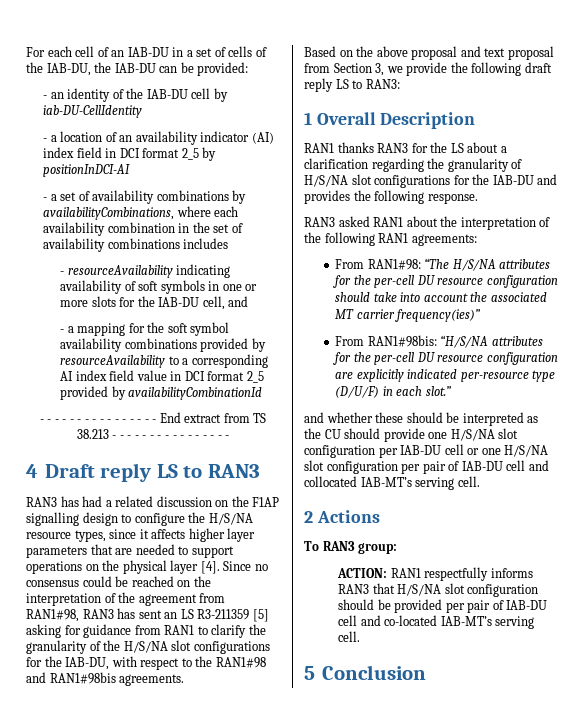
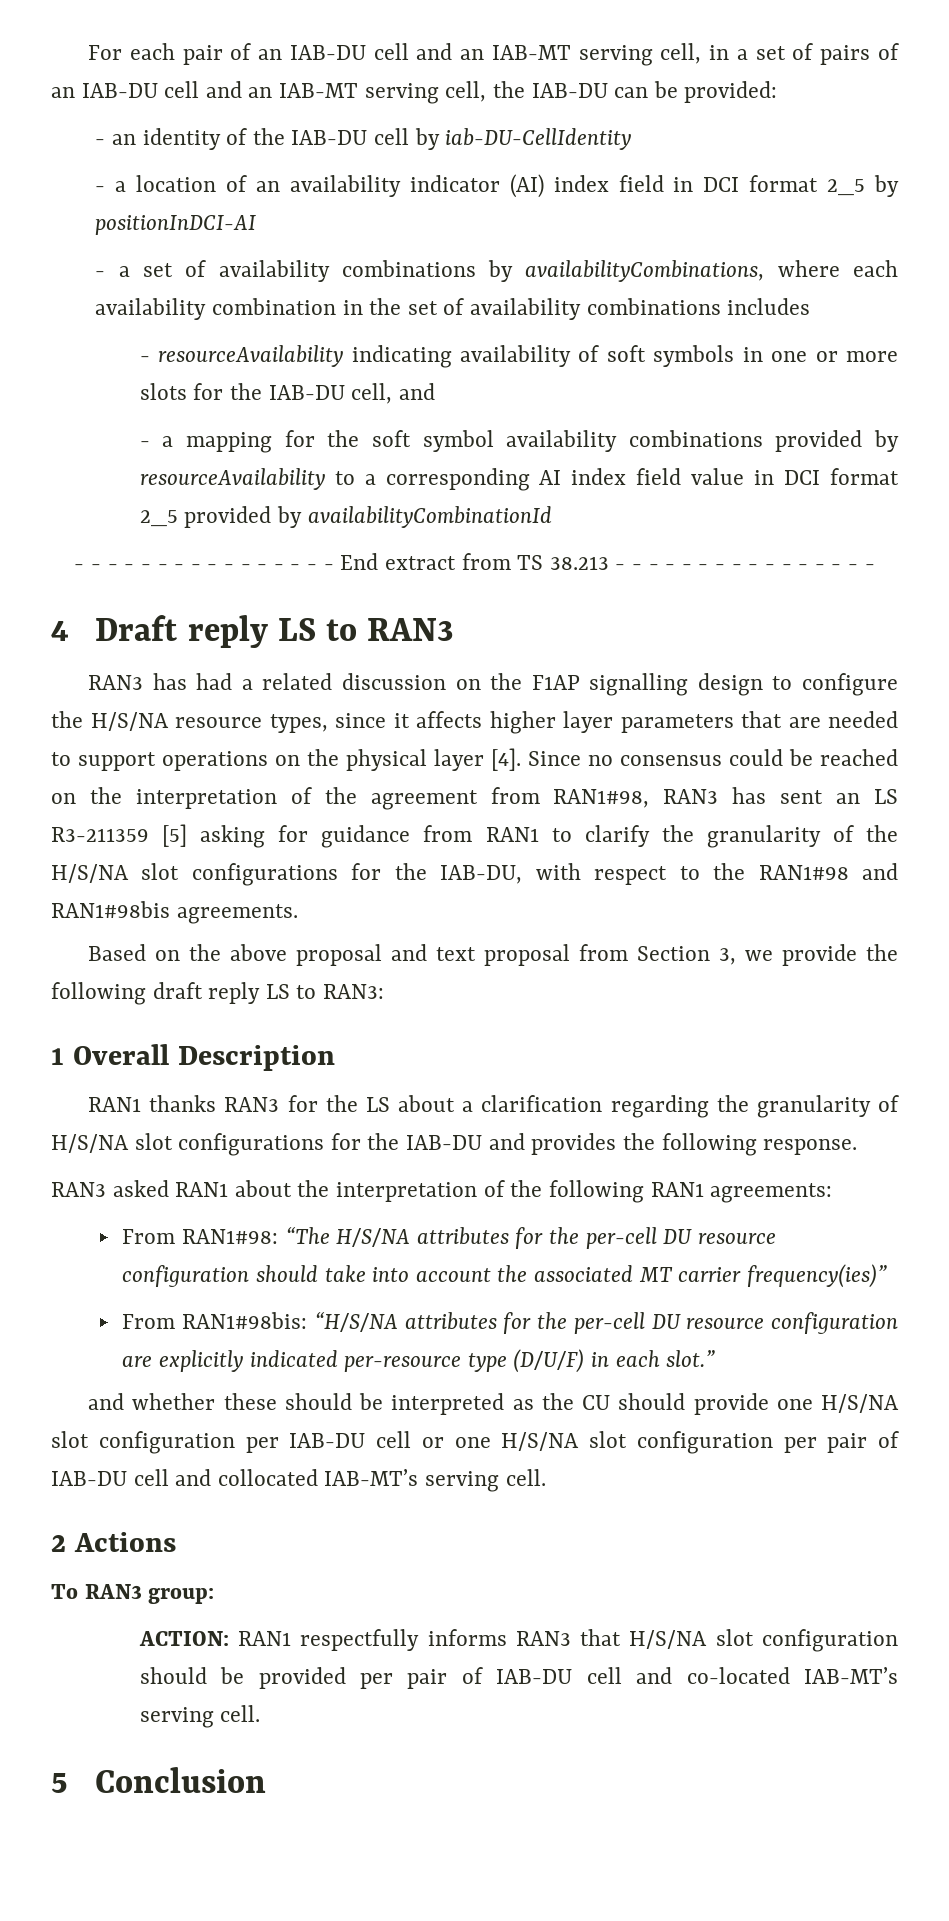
[75,46,267,57] [26,62,91,76] cell of an IAB-DU in a set of cells of the IAB-DU, -> [182,43,900,66] [51,81,487,104] pair of an IAB-DU cell and an IAB-MT serving cell, in a set of pairs of an IAB-DU cell and an IAB-MT serving cell,

